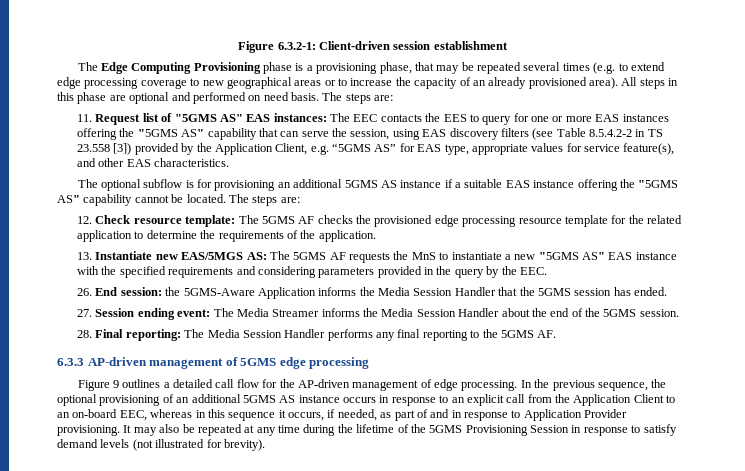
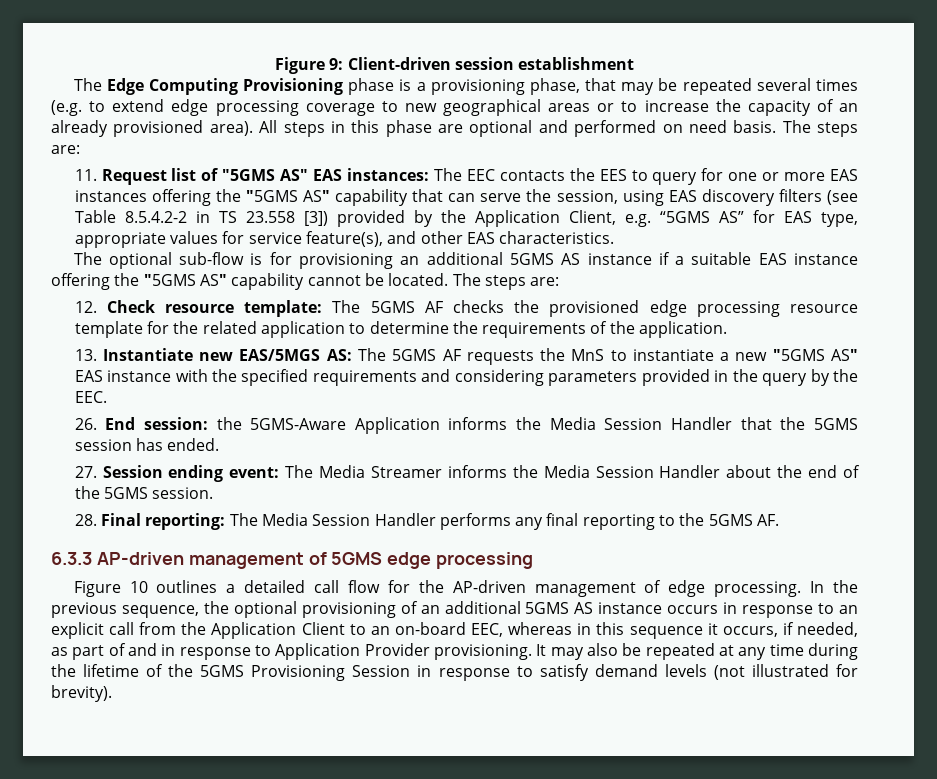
[238,41,316,53] Figure 6.3.2-1: -> [274,57,344,74] Figure 9:
[143,179,183,188] subflow -> [179,252,245,265] sub-flow
[112,380,119,388] 9 -> [129,581,148,593] 10

